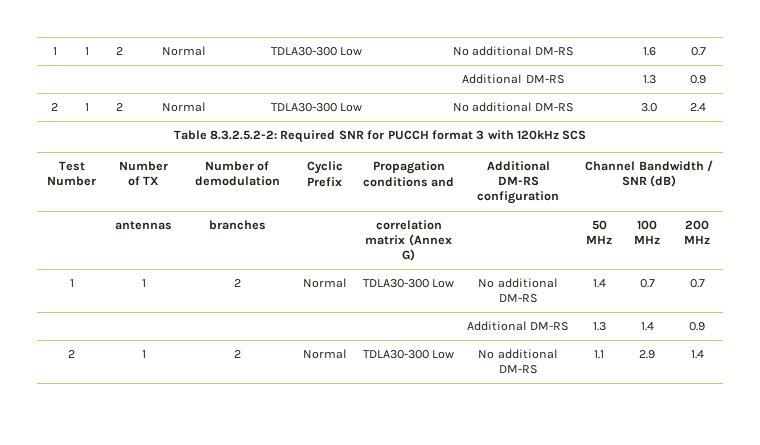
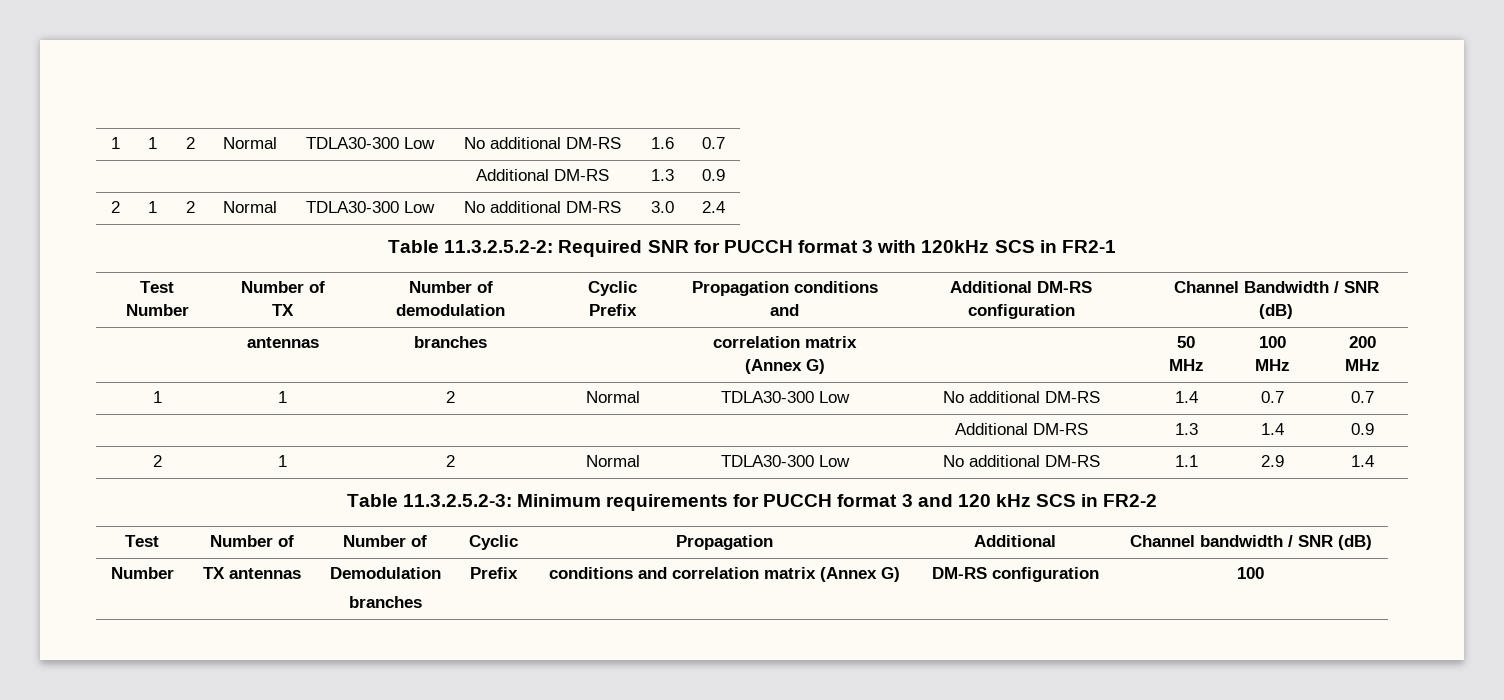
[210,130,277,140] 8.3.2.5.2-2: -> [444,240,554,253] 11.3.2.5.2-2:
(587, 135) none -> [1039,240,1116,253] in FR2-1
(704, 354) none -> [346,494,1158,511] [125,535,159,547] [209,535,294,547] [343,535,427,547] [469,535,518,550] [676,535,773,550] [974,535,1056,547] [1129,535,1372,550] [110,567,174,579] [202,567,301,579] [329,567,441,579] [348,596,422,608] [470,567,518,579] [549,567,900,582] [931,567,1099,582] [1237,567,1264,579] // Table 11.3.2.5.2-3: Minimum requirements for PUCCH format 3 and 120 kHz SCS in FR2-2 // Test | Number of | Number of | Cyclic | Propagation | Additional | Channel bandwidth / SNR (dB) // Number | TX antennas | Demodulation // branches | Prefix | conditions and correlation matrix (Annex G) | DM-RS configuration | 100

